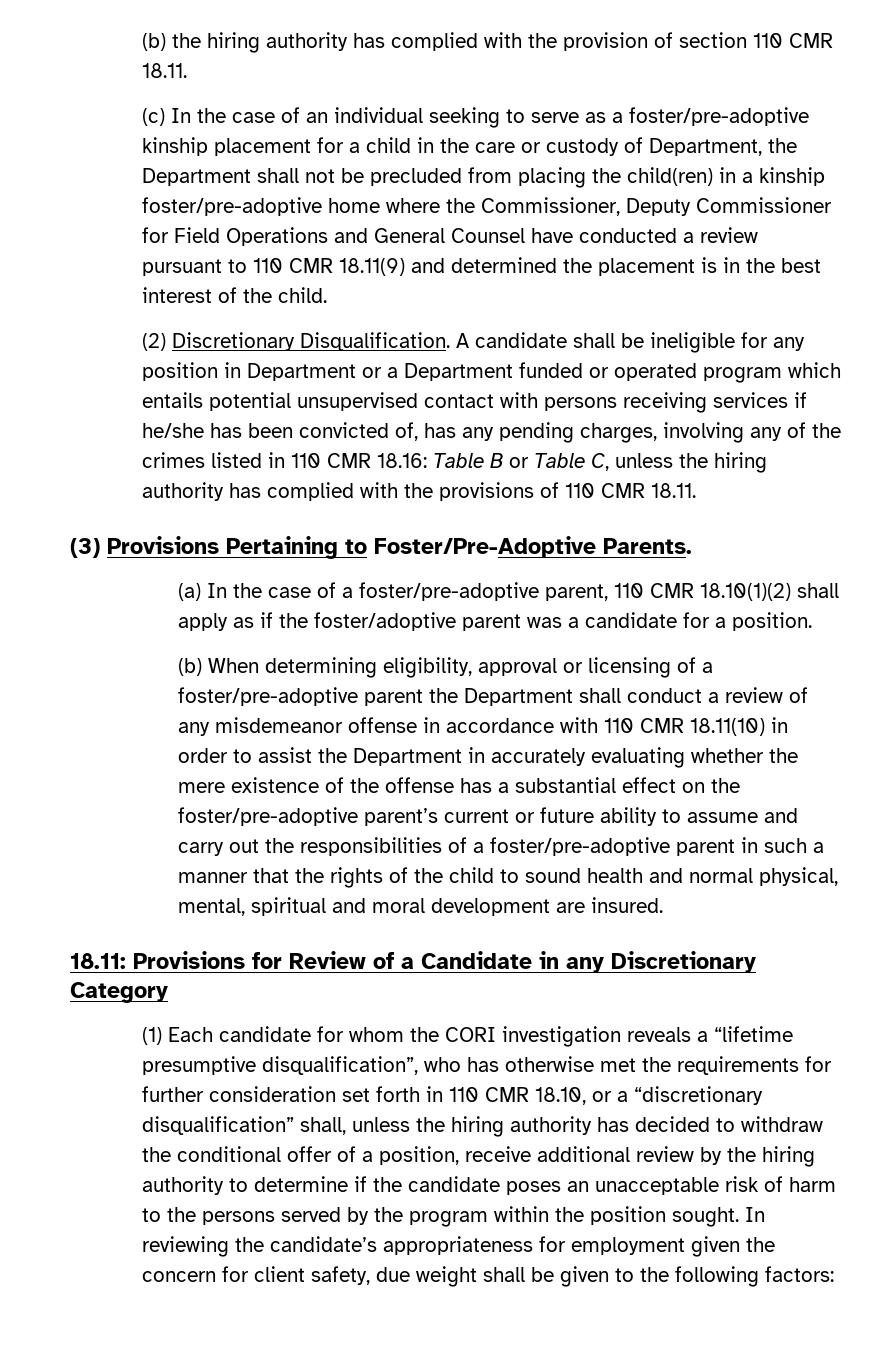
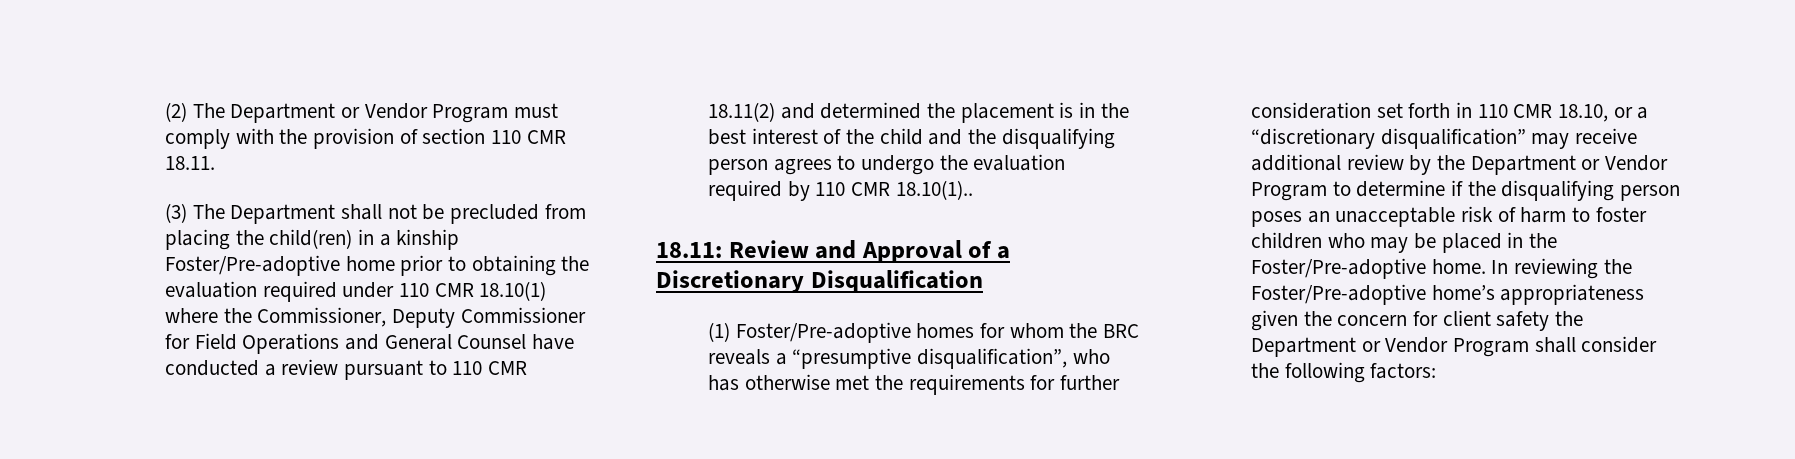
[142,32,479,53] (b) the hiring authority has complied -> [165,102,559,123] [165,129,231,149] (2) The Department or Vendor Program must comply
[142,107,810,128] [142,137,798,156] (c) In the case of an individual seeking to serve as a foster/pre-adoptive kinship placement for a child in the care or custody of Department, the -> [165,203,225,223] (3) The
[142,197,381,216] foster/pre-adoptive home -> [165,255,590,276] [165,281,547,302] Foster/Pre-adoptive home prior to obtaining the evaluation required under 110 CMR 18.10(1)
[339,258,406,276] 18.11(9) -> [708,102,776,122] 18.11(2)
[278,287,328,303] [142,332,806,353] [142,362,842,383] [142,392,808,413] [142,422,842,443] [142,452,768,473] [142,482,697,501] [70,536,692,559] [178,582,840,601] [178,612,813,631] [178,657,714,678] [178,687,809,706] [178,717,789,736] [178,747,799,768] [178,777,741,793] [178,807,799,826] [178,837,825,856] [178,867,839,888] [178,897,664,916] [70,951,756,973] [70,982,168,1003] child. // (2) Discretionary Disqualification. A candidate shall be ineligible for any position in Department or a Department funded or operated program which entails potential unsupervised contact with persons receiving services if he/she has been convicted of, has any pending charges, involving any of the crimes listed in 110 CMR 18.16: Table B or Table C, unless the hiring authority has complied with the provisions of 110 CMR 18.11. // (3) Provisions Pertaining to Foster/Pre-Adoptive Parents. // (a) In the case of a foster/pre-adoptive parent, 110 CMR 18.10(1)(2) shall apply as if the foster/adoptive parent was a candidate for a position. // (b) When determining eligibility, approval or licensing of a foster/pre-adoptive parent the Department shall conduct a review of any misdemeanor offense in accordance with 110 CMR 18.11(10) in order to assist the Department in accurately evaluating whether the mere existence of the offense has a substantial effect on the foster/pre-adoptive parent’s current or future ability to assume and carry out the responsibilities of a foster/pre-adoptive parent in such a manner that the rights of the child to sound health and normal physical, mental, spiritual and moral development are insured. // 18.11: Provisions for Review of a Candidate in any Discretionary Category -> [879,128,1115,149] [708,154,1066,175] [708,180,973,201] [656,240,1011,263] [656,270,983,293] child and the disqualifying person agrees to undergo the evaluation required by 110 CMR 18.10(1).. // 18.11: Review and Approval of a Discretionary Disqualification
[168,1026,312,1042] Each candidate -> [735,322,975,343] Foster/Pre-adoptive homes
[445,1026,794,1047] [142,1056,257,1075] CORI investigation reveals a “lifetime presumptive -> [1103,324,1140,338] [708,348,912,369] BRC reveals a “presumptive
[300,1116,824,1137] [142,1146,460,1165] shall, unless the hiring authority has decided to withdraw the conditional offer of a position, -> [1531,133,1570,149] may
[762,1146,816,1167] [142,1176,225,1195] hiring authority -> [1470,155,1669,175] [1251,182,1328,201] Department or Vendor Program
[408,1176,501,1192] candidate -> [1501,180,1681,201] disqualifying person
[167,1206,766,1227] [142,1236,686,1257] the persons served by the program within the position sought. In reviewing the candidate’s appropriateness for employment -> [1595,207,1647,222] [1251,232,1558,253] [1251,258,1632,279] [1251,284,1645,305] foster children who may be placed in the Foster/Pre-adoptive home. In reviewing the Foster/Pre-adoptive home’s appropriateness
[311,1266,635,1287] safety, due weight shall be given to -> [1496,311,1584,331] [1251,336,1658,357] safety the Department or Vendor Program shall consider

